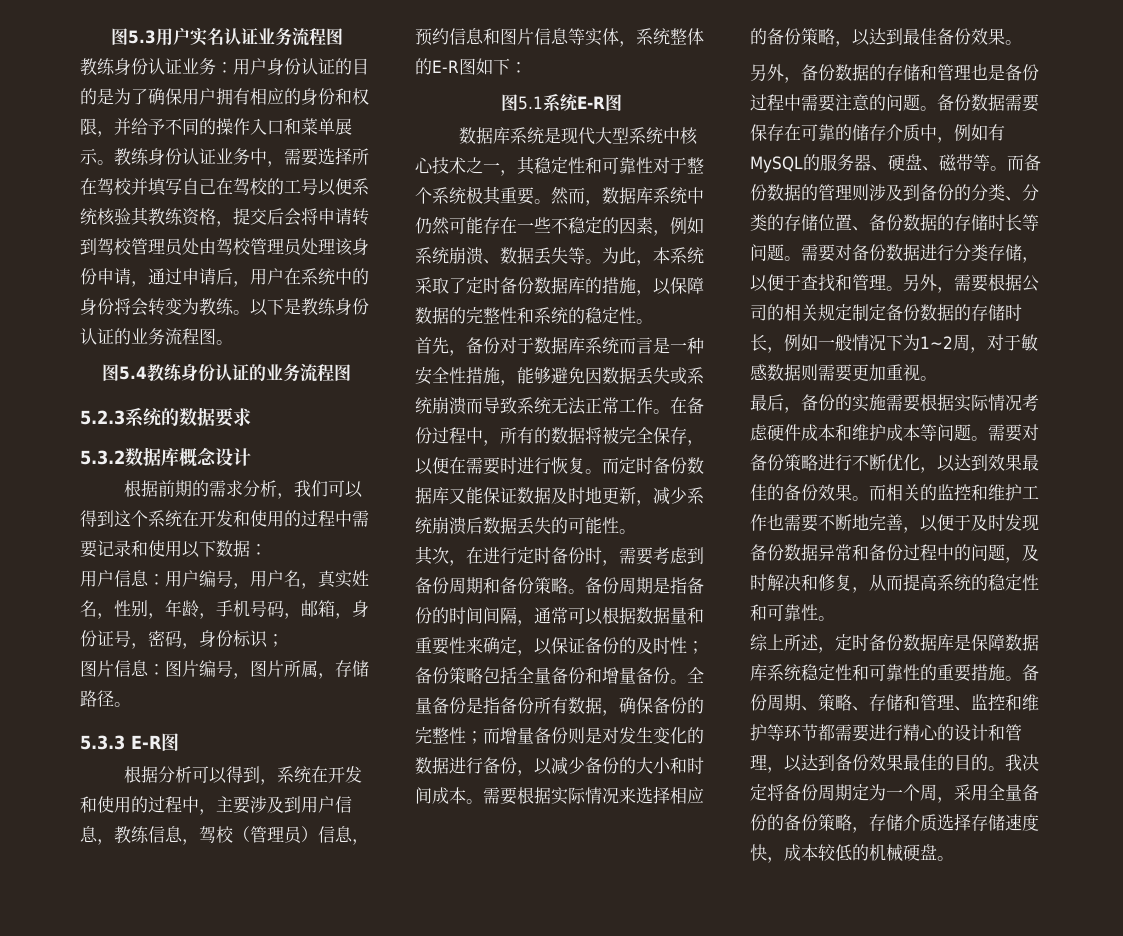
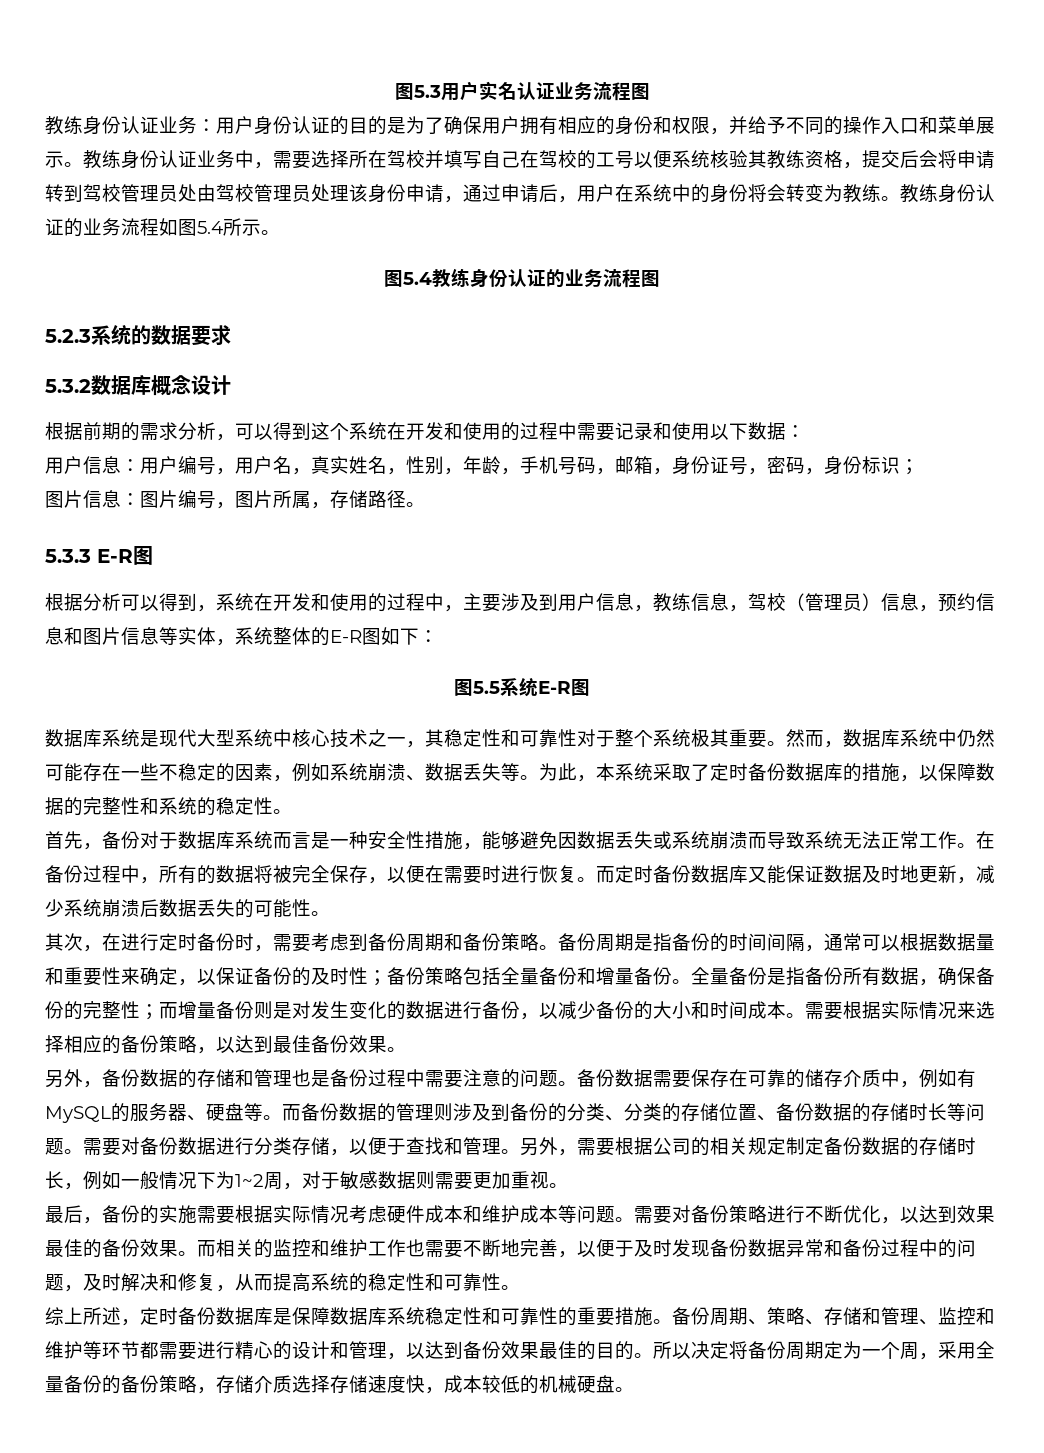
[250,298,369,316] [80,328,216,345] 以下是教练身份认证的业务流程图 -> [900,184,995,203] [45,218,261,237] 教练身份认证的业务流程如图5.4所示
[293,480,328,497] 我们 -> (235, 437) none
[518,96,543,110] 5.1 -> [473,681,500,694] 5.5
[922,154,973,172] 、磁带 -> (244, 1112) none
[1005,754,1022,771] 我 -> [653,1341,691,1359] 所以

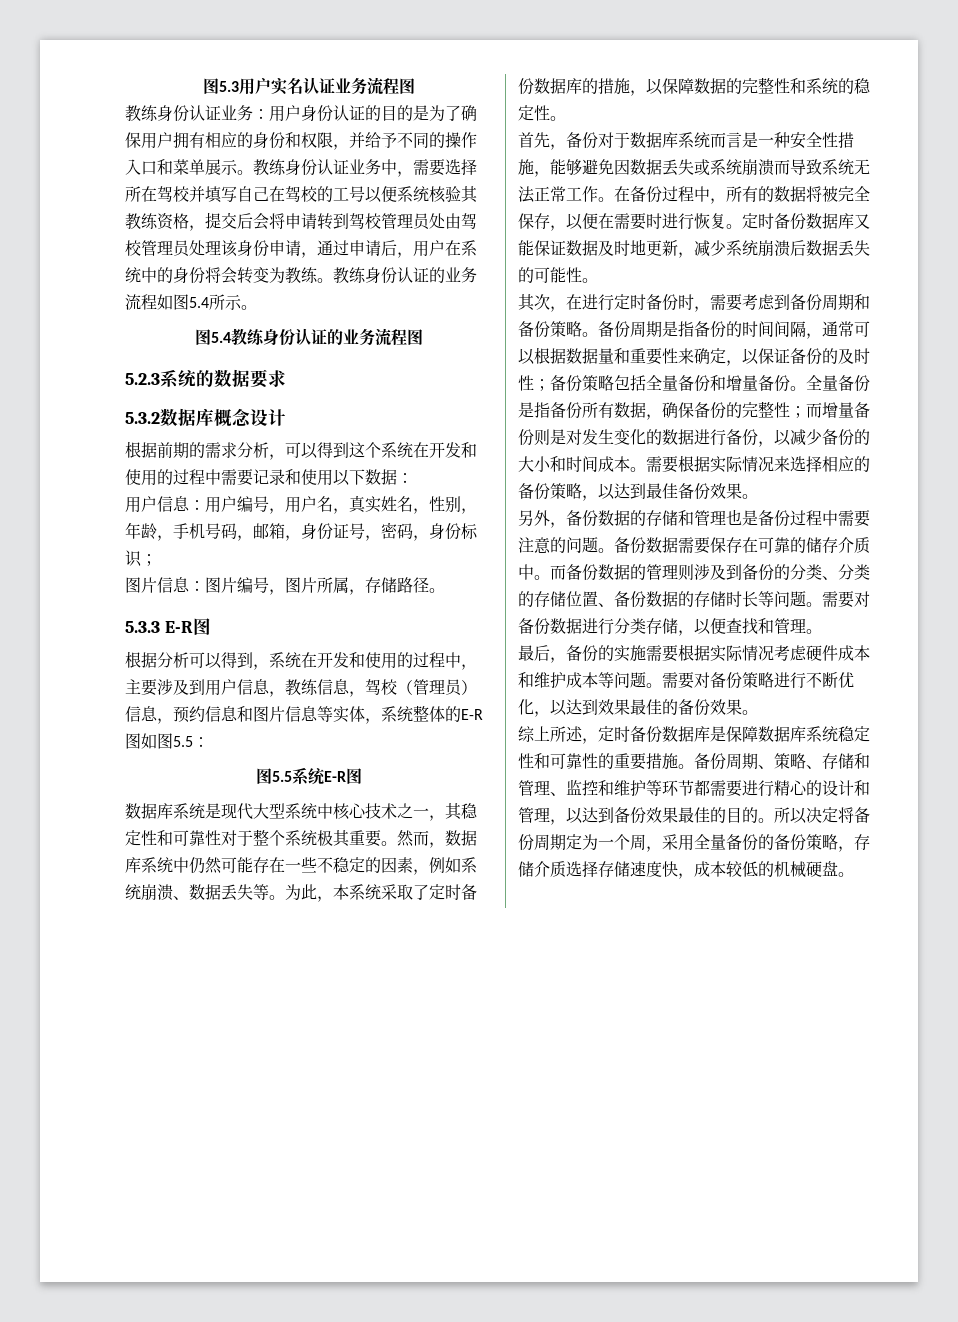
[400,628,419,645] 下 -> [157,733,193,749] 图5.5
[596,866,615,883] 而 -> (742, 226) none
[900,1069,976,1088] [45,1103,263,1123] ，例如有MySQL的服务器、硬盘等 -> (534, 572) none
[387,1138,406,1155] 于 -> (726, 626) none
[520,1137,976,1156] [45,1171,568,1190] 另外，需要根据公司的相关规定制定备份数据的存储时长，例如一般情况下为1~2周，对于敏感数据则需要更加重视。 -> (822, 631) none
[197,1239,976,1258] [45,1273,520,1292] 而相关的监控和维护工作也需要不断地完善，以便于及时发现备份数据异常和备份过程中的问题，及时解决和修复，从而提高系统的稳定性和可靠性。 -> (758, 712) none

